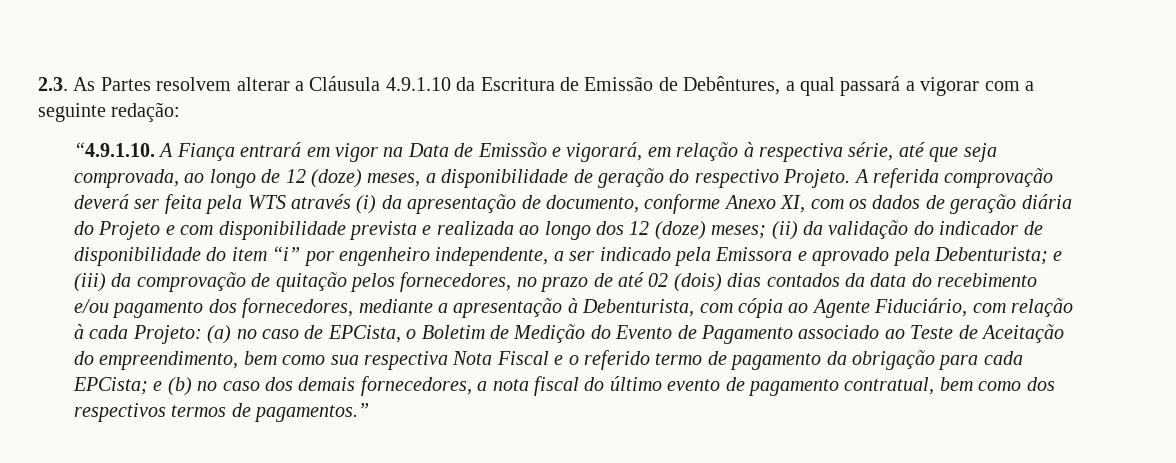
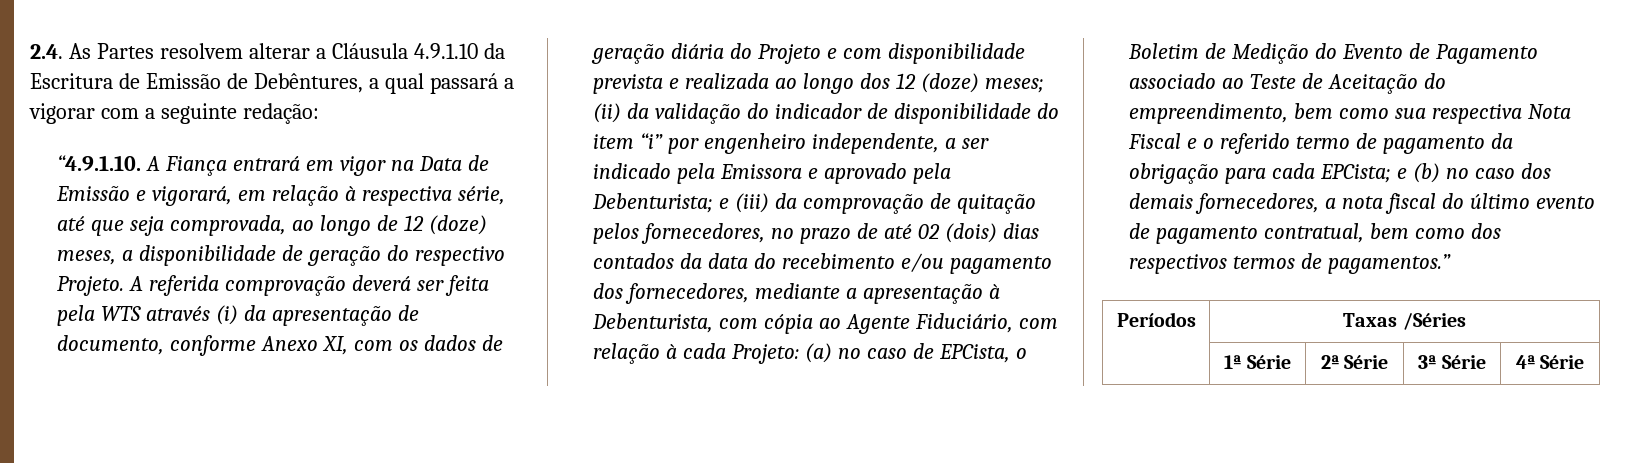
[38,77,68,91] 2.3. -> [30,44,63,59] 2.4.
(370, 412) none -> [1116,312,1196,327] [1343,313,1466,330] [1224,355,1291,369] [1320,355,1389,369] [1418,355,1486,369] [1515,355,1585,369] // Períodos | Taxas /Séries // | 1ª Série | 2ª Série | 3ª Série | 4ª Série

